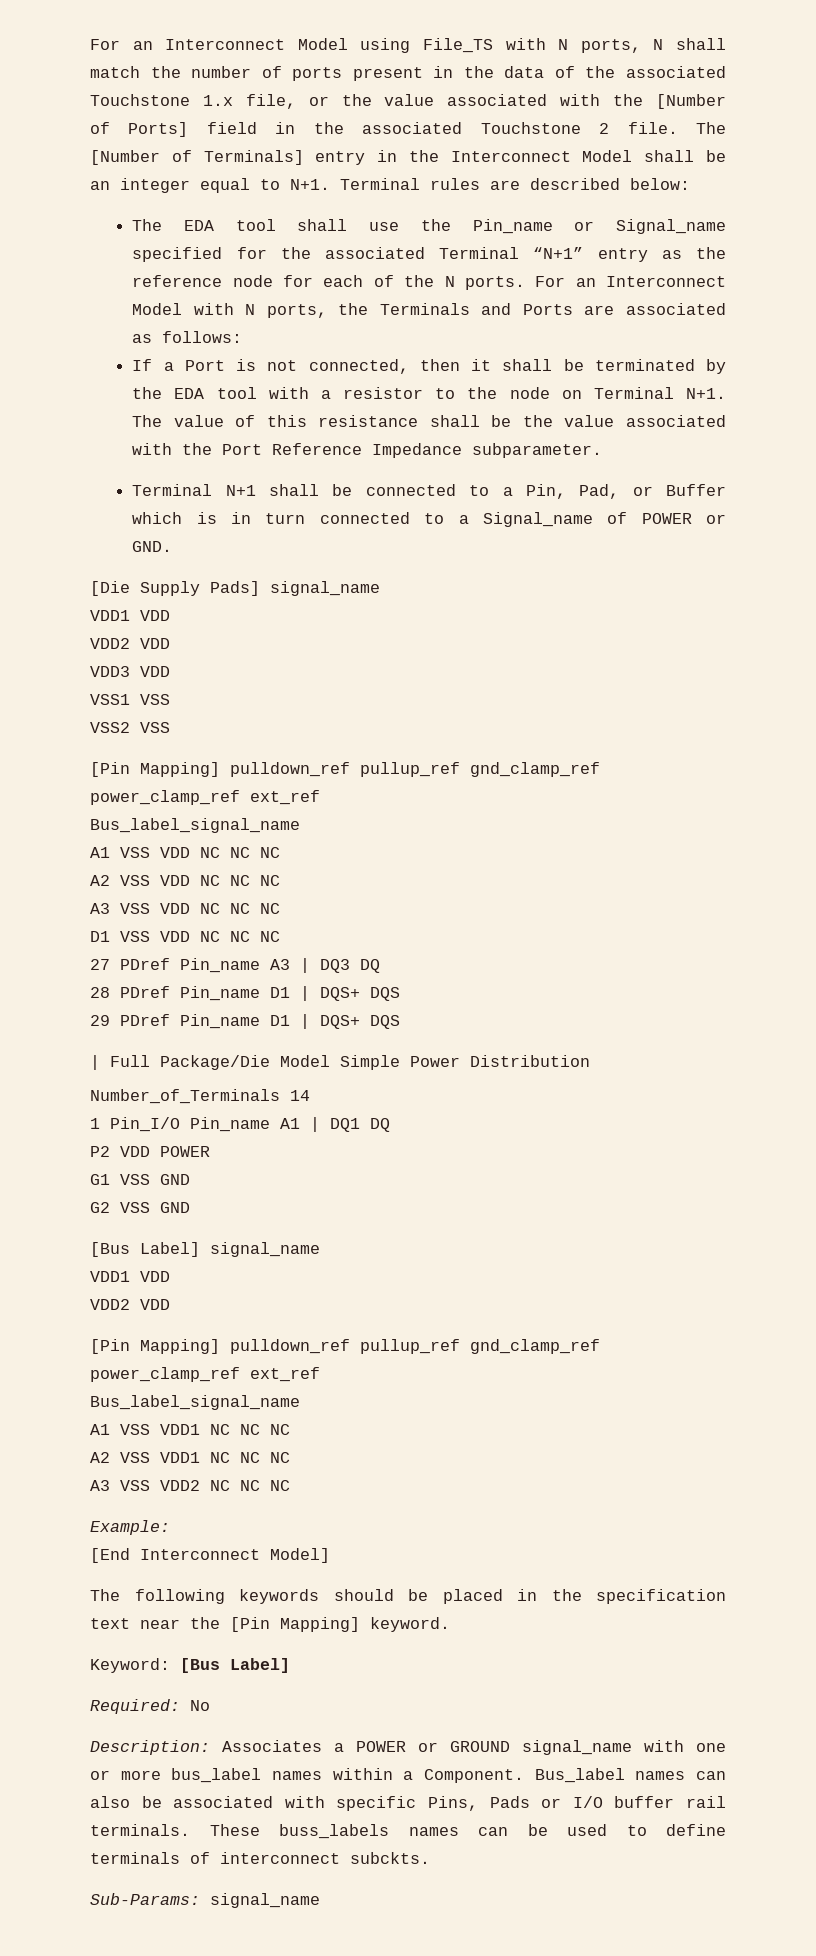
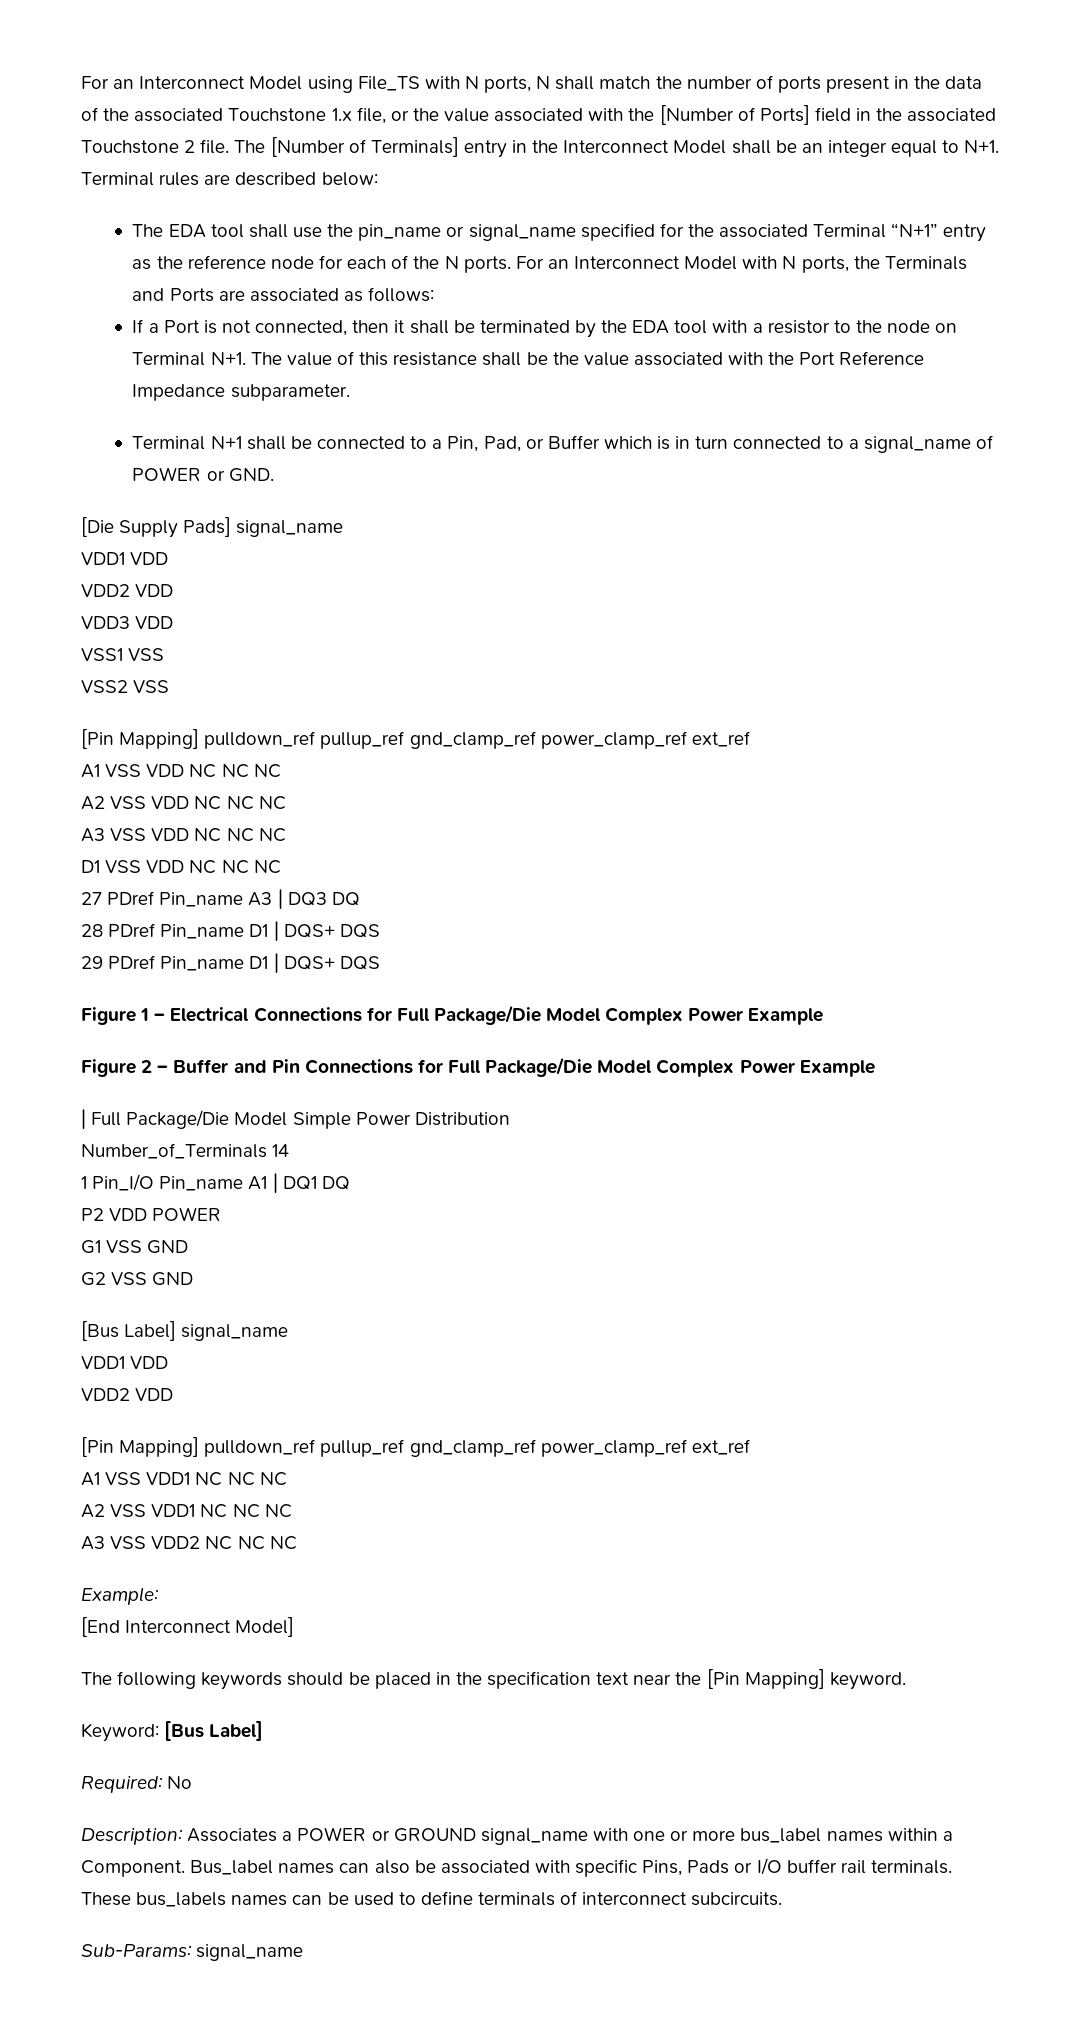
[472,219,727,234] Pin_name or Signal_name -> [358,224,576,241] pin_name or signal_name
[482,512,593,527] Signal_name -> [863,436,971,453] signal_name
[90,818,300,833] // Bus_label_signal_name -> (750, 739) none
(400, 1022) none -> [81,1005,824,1025] [81,1057,875,1077] // Figure 1 – Electrical Connections for Full Package/Die Model Complex Power Example // Figure 2 – Buffer and Pin Connections for Full Package/Die Model Complex Power Example
[90,1395,300,1410] // Bus_label_signal_name -> (750, 1447) none
[279,1824,389,1839] buss_labels -> [136,1892,227,1907] bus_labels
[350,1852,430,1864] subckts. -> [691,1892,783,1906] subcircuits.

